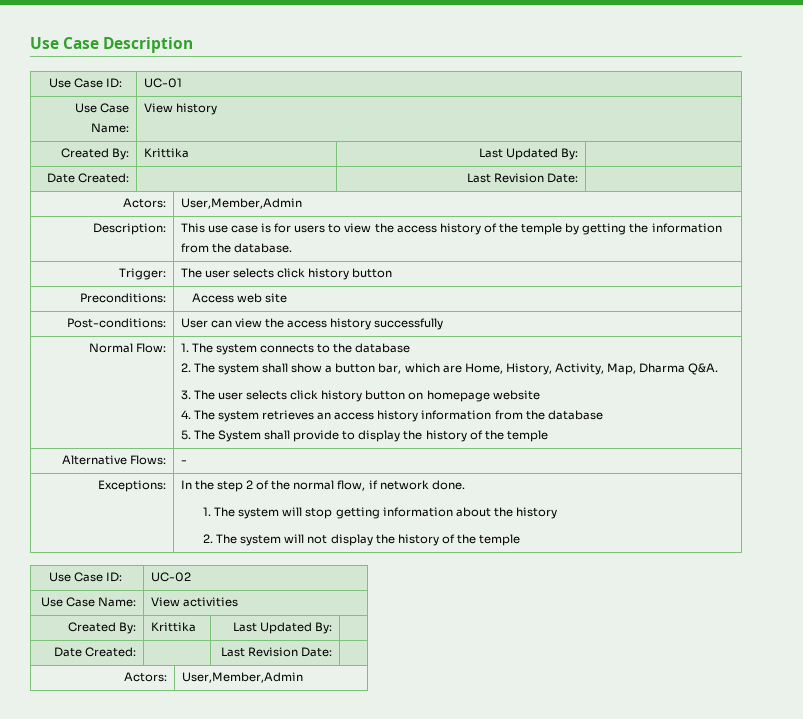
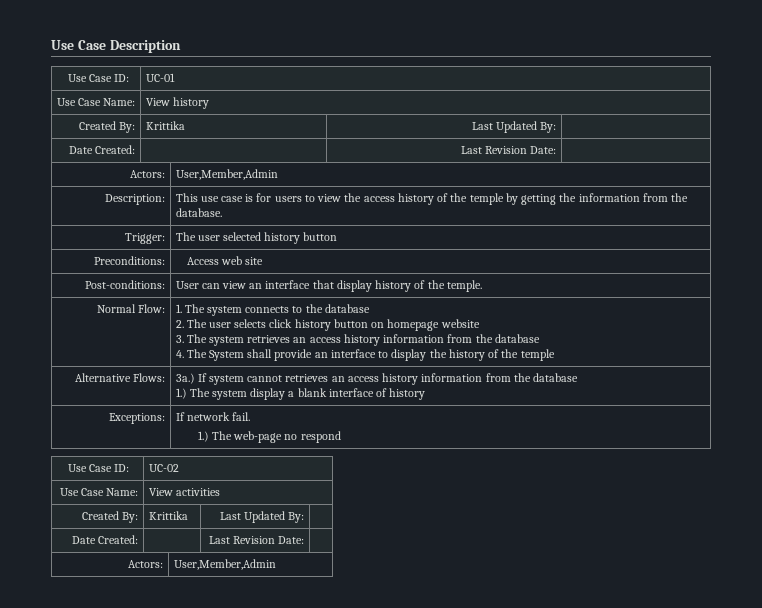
[232,268,306,278] selects click -> [222,232,261,241] selected
[265,318,444,330] the access history successfully -> [249,280,482,292] an interface that display history of the temple.
[217,363,719,375] [180,390,215,400] system shall show a button bar, which are Home, History, Activity, Map, Dharma Q&A. // 3. The -> (207, 323) none
[180,410,191,419] 4. -> [175,335,184,343] 3.
[180,430,191,440] 5. -> [175,350,184,358] 4.
(340, 436) none -> [314,349,376,358] an interface
[180,460,187,464] [98,480,167,492] [180,480,465,492] [203,507,558,519] [203,534,521,546] - // Exceptions: | In the step 2 of the normal flow, if network done. // 1. The system will stop getting information about the history // 2. The system will not display the history of the temple -> [175,373,579,385] [175,388,426,400] [109,413,166,424] [175,412,250,421] [197,431,341,443] 3a.) If system cannot retrieves an access history information from the database // 1.) The system display a blank interface of history // Exceptions: | If network fail. // 1.) The web-page no respond

